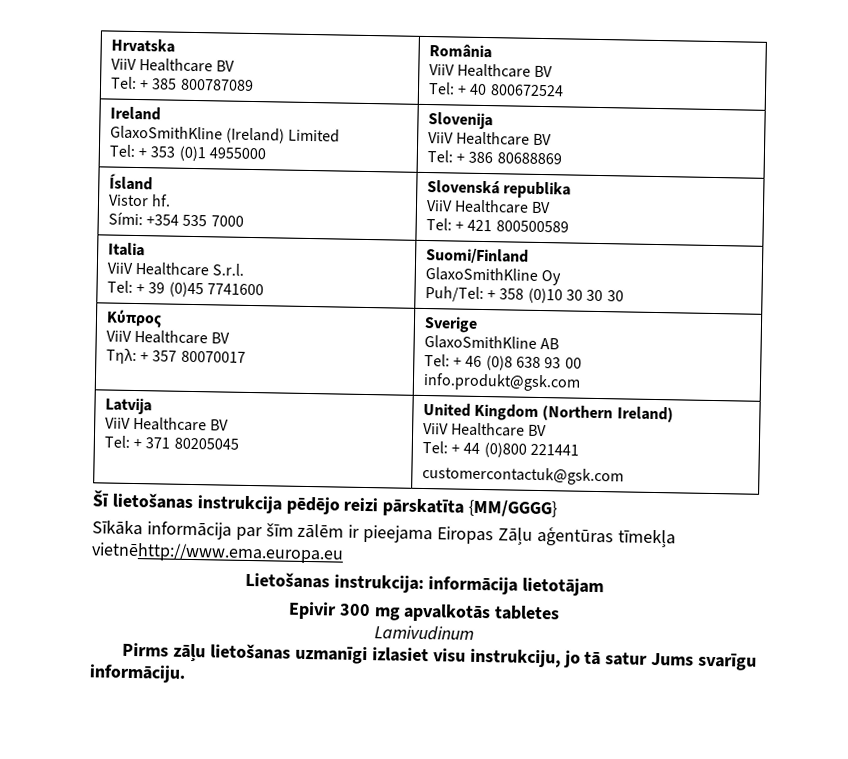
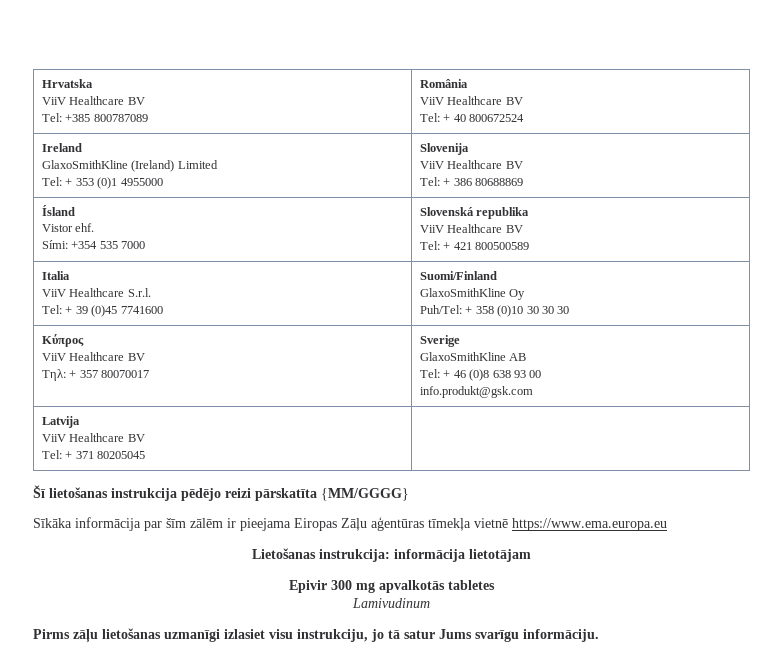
[139,78,178,90] + 385 -> [65,114,91,122] +385
[151,194,172,207] hf. -> [75,223,95,232] ehf.
[422,402,674,423] [422,422,548,437] [421,440,580,458] [421,465,624,486] United Kingdom (Northern Ireland) // ViiV Healthcare BV // Tel: + 44 (0)800 221441 // customercontactuk@gsk.com -> (146, 455) none
[91,542,344,564] vietnēhttp://www.ema.europa.eu -> [474,518,667,531] vietnē https://www.ema.europa.eu

